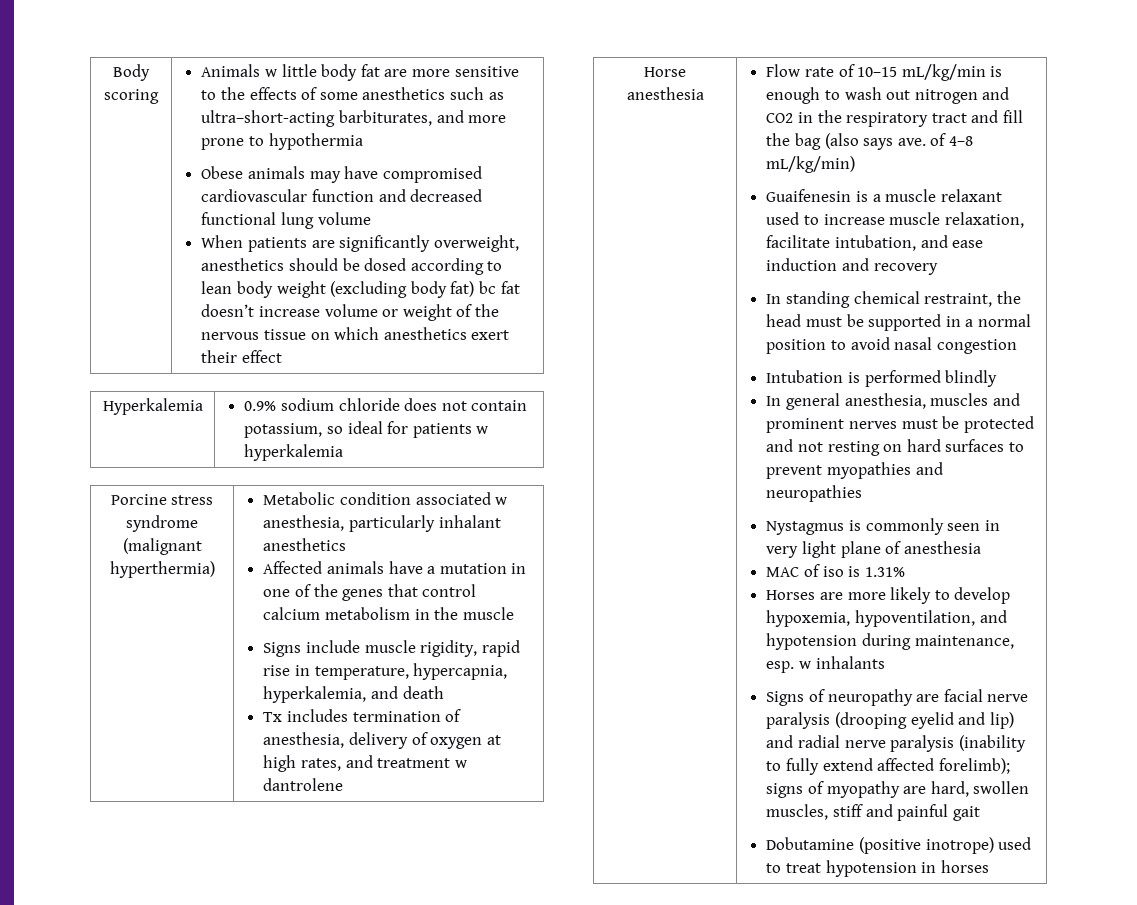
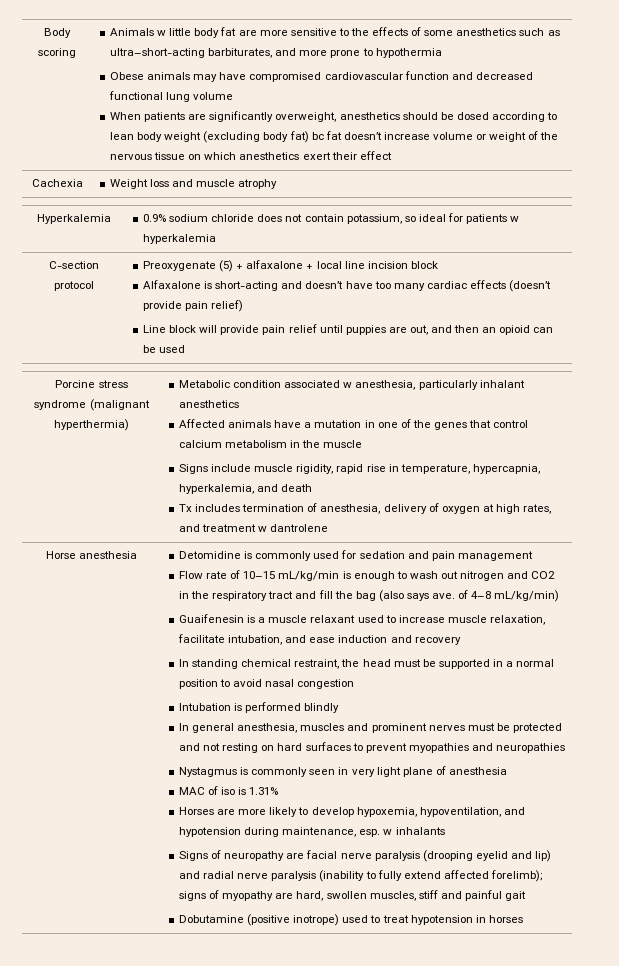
(282, 356) none -> [31,179,83,187] [109,179,278,189] // Cachexia | Weight loss and muscle atrophy
(344, 452) none -> [48,261,99,269] [53,281,94,291] [142,260,438,272] [142,280,552,292] [142,300,244,312] [142,324,554,335] [142,345,186,353] // C-section protocol | Preoxygenate (5) + alfaxalone + local line incision block // Alfaxalone is short-acting and doesn’t have too many cardiac effects (doesn’t provide pain relief) // Line block will provide pain relief until puppies are out, and then an opioid can be used
(704, 93) none -> [178,550,533,561] Detomidine is commonly used for sedation and pain management //

